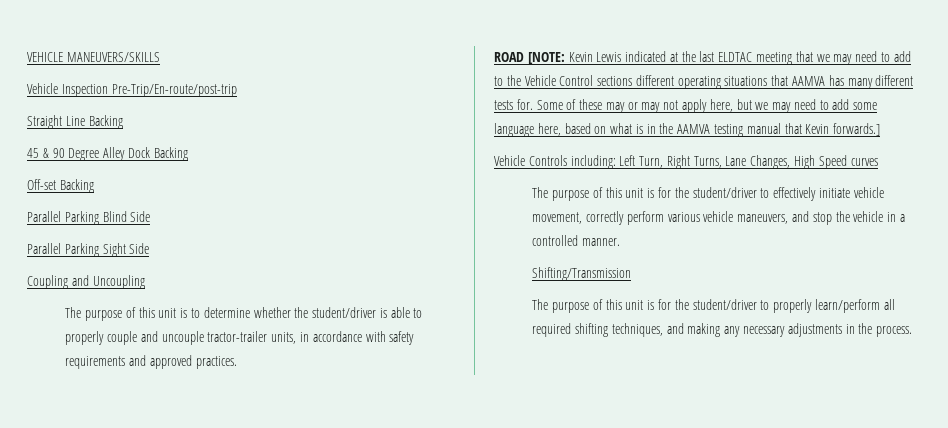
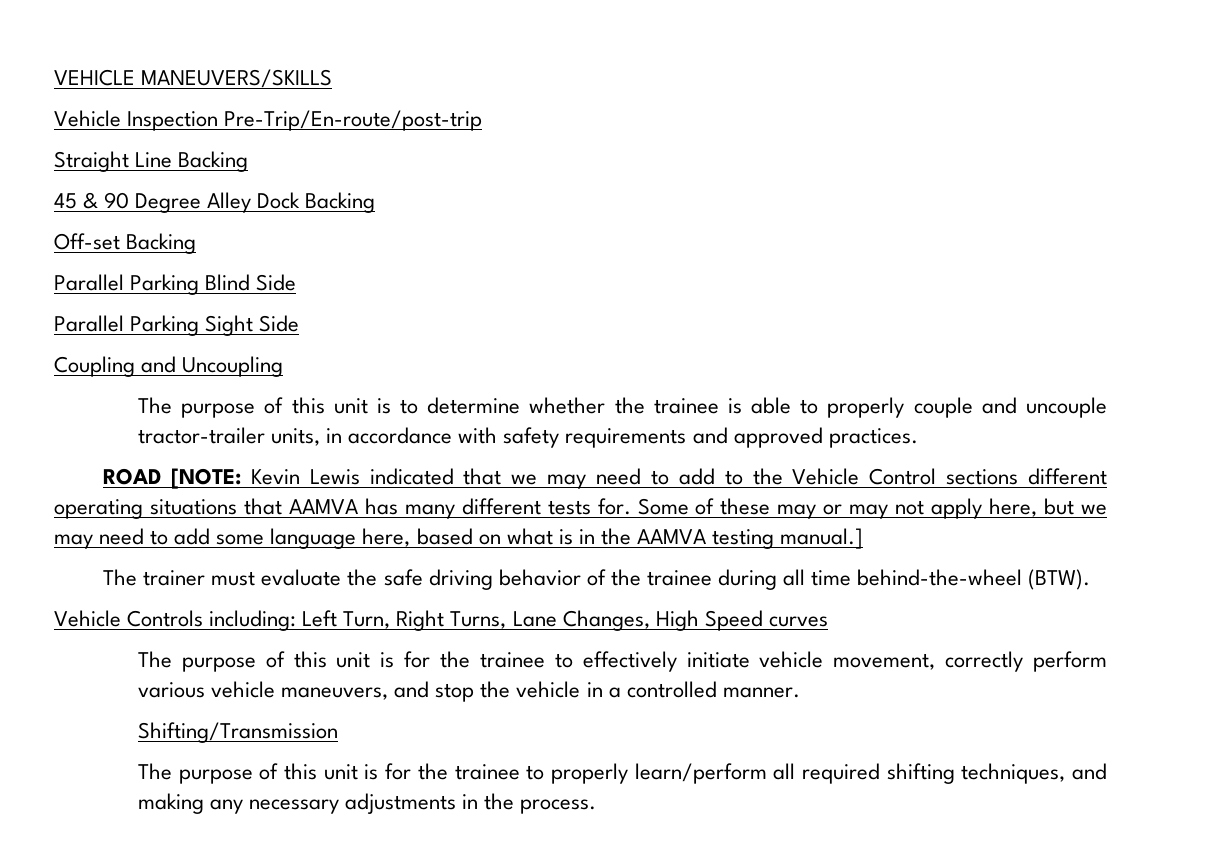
[312,307,377,318] student/driver -> [653,398,719,414] trainee
[669,51,793,65] at the last ELDTAC meeting -> (454, 476) none
[746,123,881,136] manual that Kevin forwards.] -> [780,528,864,549] [103,569,1091,590] manual.] // The trainer must evaluate the safe driving behavior of the trainee during all time behind-the-wheel (BTW).
[692,187,757,198] student/driver -> [479,652,545,668] trainee
[692,299,757,310] student/driver -> [454,764,520,780] trainee

